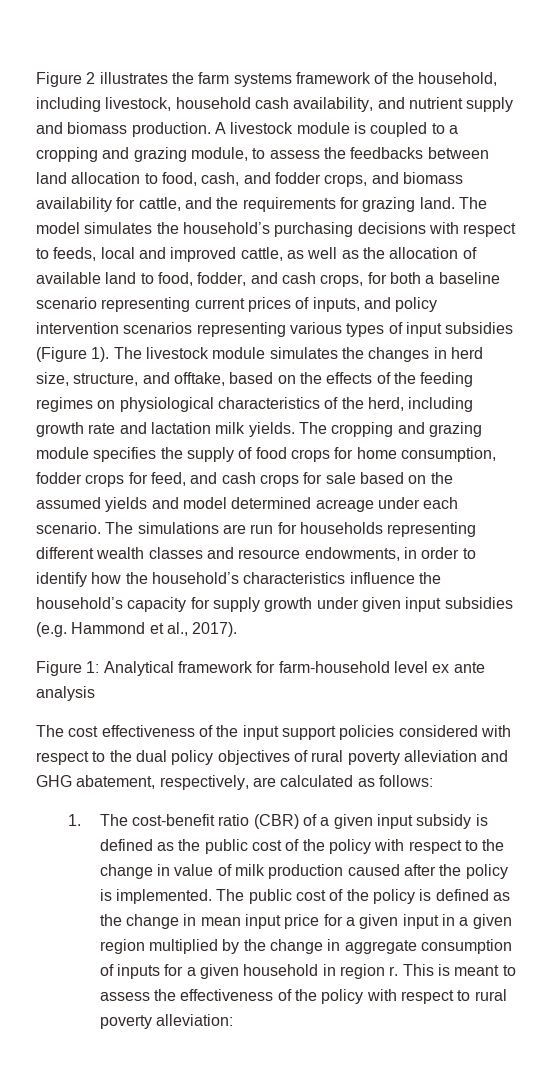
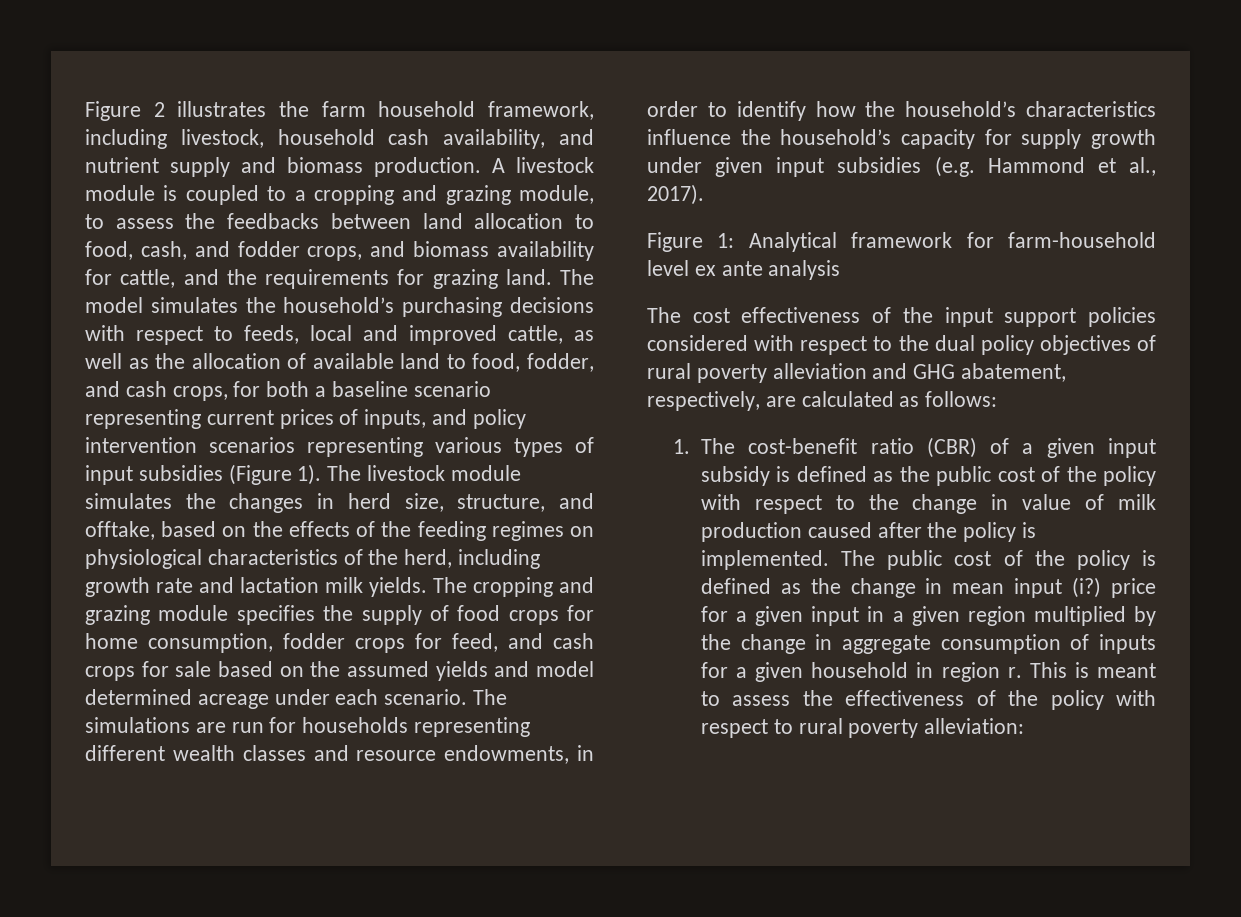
[233,72,497,87] systems framework of the household, -> [378,101,594,120] household framework,
(282, 921) none -> [1072,577,1102,598] (i?)

